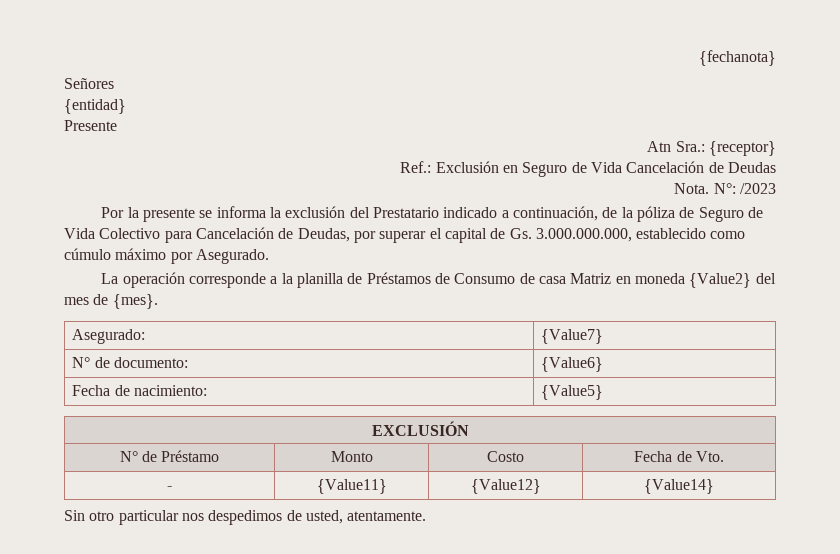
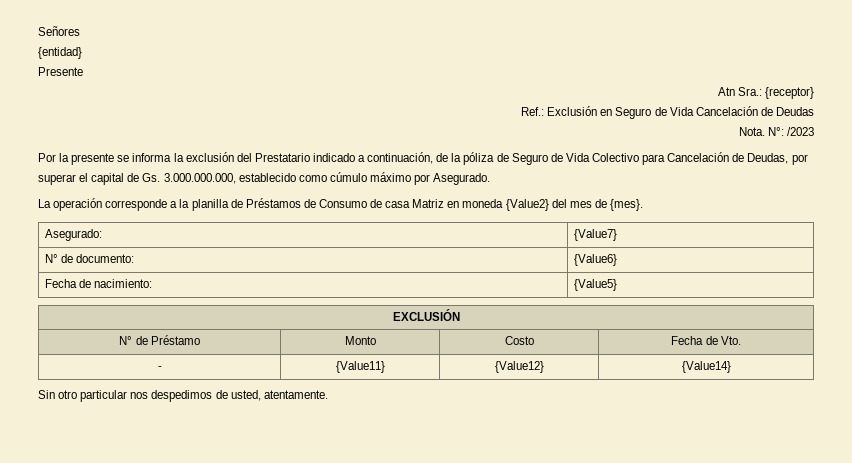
[699,50,776,66] {fechanota} // -> (38, 31) none

